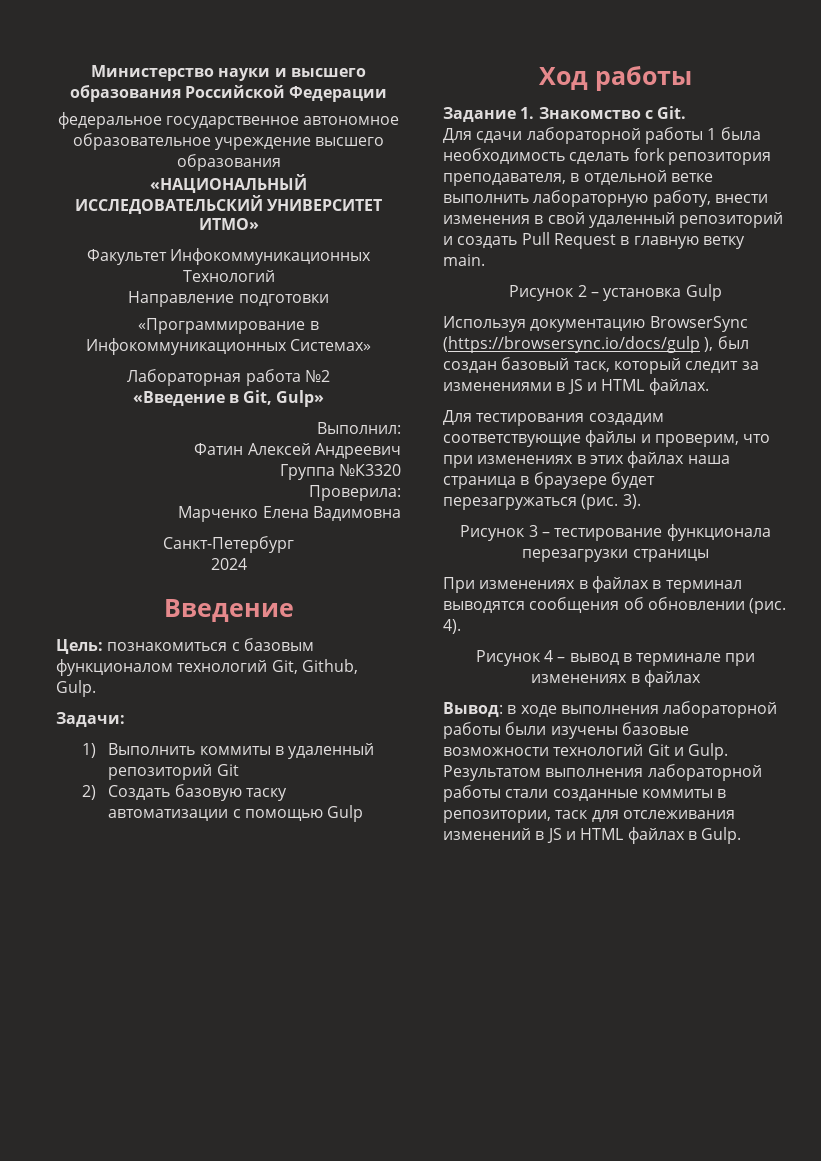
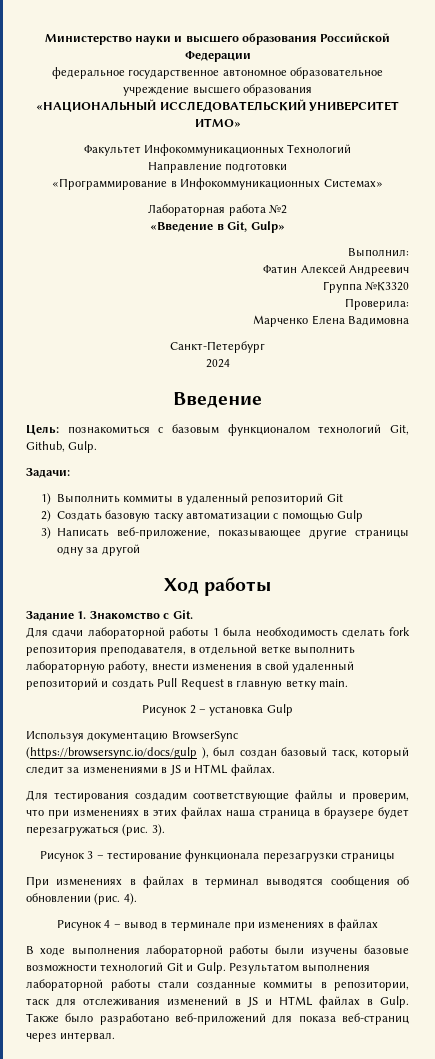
(364, 813) none -> [40,527,409,539] [56,544,140,556] // 3) Написать веб-приложение, показывающее другие страницы одну за другой
[443,702,517,717] Вывод: в -> [26,946,34,954] В
(742, 835) none -> [26,1013,409,1025] [26,1032,116,1042] Также было разработано веб-приложений для показа веб-страниц через интервал.

